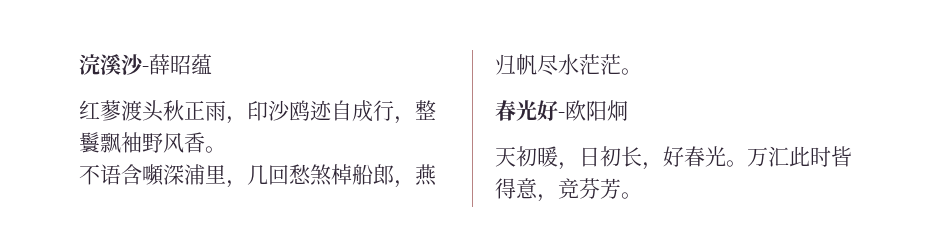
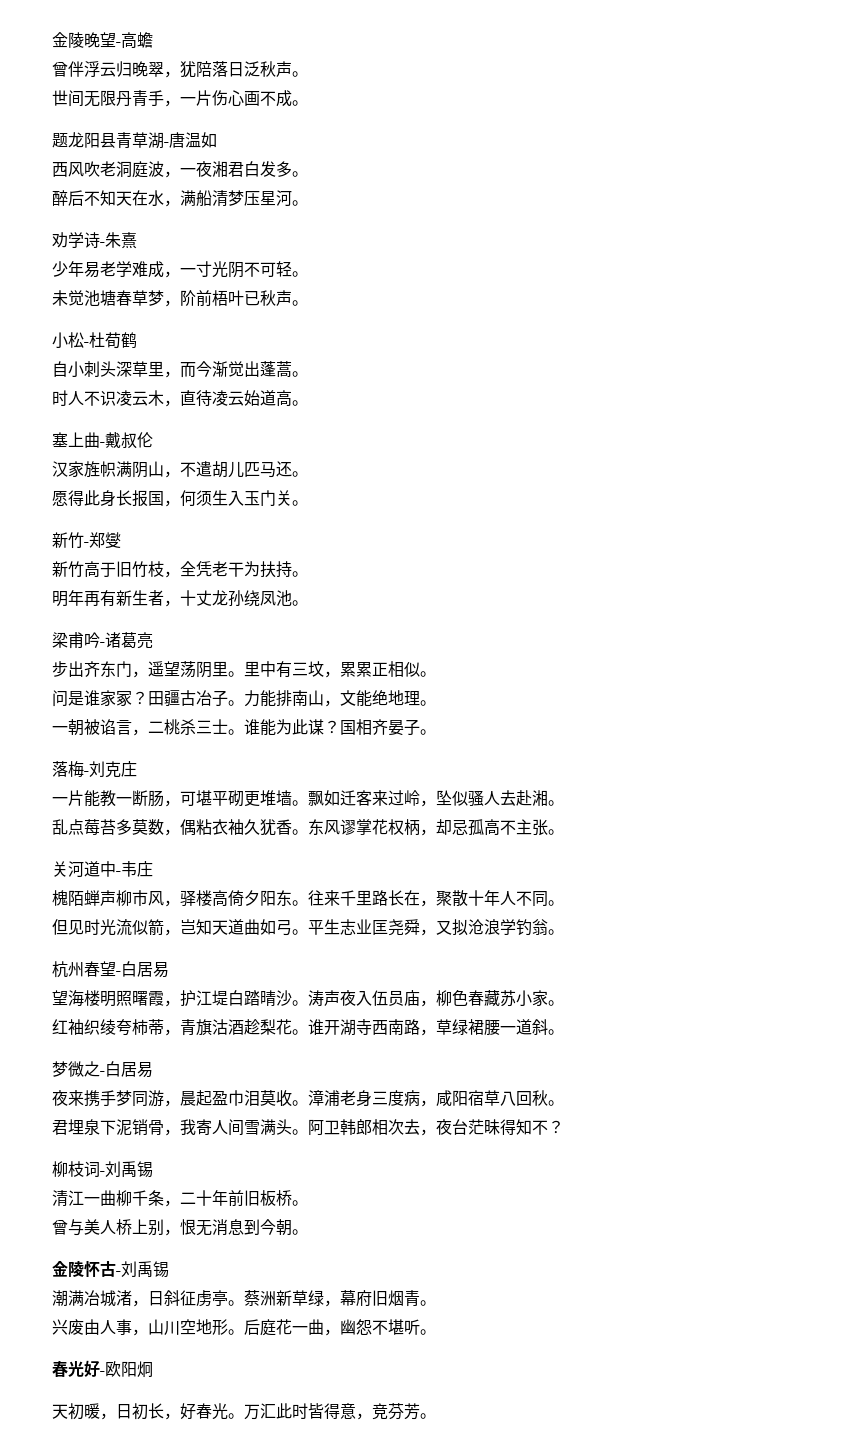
[79,54,212,75] [79,100,436,124] [79,132,226,153] [79,164,437,188] [495,54,621,76] 浣溪沙-薛昭蕴 // 红蓼渡头秋正雨，印沙鸥迹自成行，整鬟飘袖野风香。 // 不语含嚬深浦里，几回愁煞棹船郎，燕归帆尽水茫茫 -> [52,32,153,49] [52,61,308,78] [52,90,308,107] [52,132,217,149] [52,161,308,178] [52,190,308,207] [52,232,137,249] [52,261,308,278] [52,290,308,307] [52,332,137,349] [52,361,308,378] [52,390,308,407] [52,432,153,449] [52,461,308,478] [52,490,308,507] [52,532,121,549] [52,561,308,578] [52,590,308,607] [52,632,153,649] [52,661,436,678] [52,690,436,707] [52,719,436,736] [52,761,137,778] [52,790,564,807] [52,819,564,836] [52,861,153,877] [52,890,564,907] [52,919,564,936] [52,961,169,978] [52,990,564,1007] [52,1019,564,1036] [52,1061,153,1078] [52,1090,564,1107] [52,1119,564,1136] [52,1161,153,1178] [52,1190,308,1207] [52,1219,308,1236] [52,1260,169,1278] [52,1290,436,1307] [52,1319,420,1336] 金陵晚望-高蟾 // 曾伴浮云归晚翠，犹陪落日泛秋声。 // 世间无限丹青手，一片伤心画不成。 // 题龙阳县青草湖-唐温如 // 西风吹老洞庭波，一夜湘君白发多。 // 醉后不知天在水，满船清梦压星河。 // 劝学诗-朱熹 // 少年易老学难成，一寸光阴不可轻。 // 未觉池塘春草梦，阶前梧叶已秋声。 // 小松-杜荀鹤 // 自小刺头深草里，而今渐觉出蓬蒿。 // 时人不识凌云木，直待凌云始道高。 // 塞上曲-戴叔伦 // 汉家旌帜满阴山，不遣胡儿匹马还。 // 愿得此身长报国，何须生入玉门关。 // 新竹-郑燮 // 新竹高于旧竹枝，全凭老干为扶持。 // 明年再有新生者，十丈龙孙绕凤池。 // 梁甫吟-诸葛亮 // 步出齐东门，遥望荡阴里。里中有三坟，累累正相似。 // 问是谁家冢？田疆古冶子。力能排南山，文能绝地理。 // 一朝被谄言，二桃杀三士。谁能为此谋？国相齐晏子。 // 落梅-刘克庄 // 一片能教一断肠，可堪平砌更堆墙。飘如迁客来过岭，坠似骚人去赴湘。 // 乱点莓苔多莫数，偶粘衣袖久犹香。东风谬掌花权柄，却忌孤高不主张。 // 关河道中-韦庄 // 槐陌蝉声柳市风，驿楼高倚夕阳东。往来千里路长在，聚散十年人不同。 // 但见时光流似箭，岂知天道曲如弓。平生志业匡尧舜，又拟沧浪学钓翁。 // 杭州春望-白居易 // 望海楼明照曙霞，护江堤白踏晴沙。涛声夜入伍员庙，柳色春藏苏小家。 // 红袖织绫夸柿蒂，青旗沽酒趁梨花。谁开湖寺西南路，草绿裙腰一道斜。 // 梦微之-白居易 // 夜来携手梦同游，晨起盈巾泪莫收。漳浦老身三度病，咸阳宿草八回秋。 // 君埋泉下泥销骨，我寄人间雪满头。阿卫韩郎相次去，夜台茫昧得知不？ // 柳枝词-刘禹锡 // 清江一曲柳千条，二十年前旧板桥。 // 曾与美人桥上别，恨无消息到今朝。 // 金陵怀古-刘禹锡 // 潮满冶城渚，日斜征虏亭。蔡洲新草绿，幕府旧烟青。 // 兴废由人事，山川空地形。后庭花一曲，幽怨不堪听

